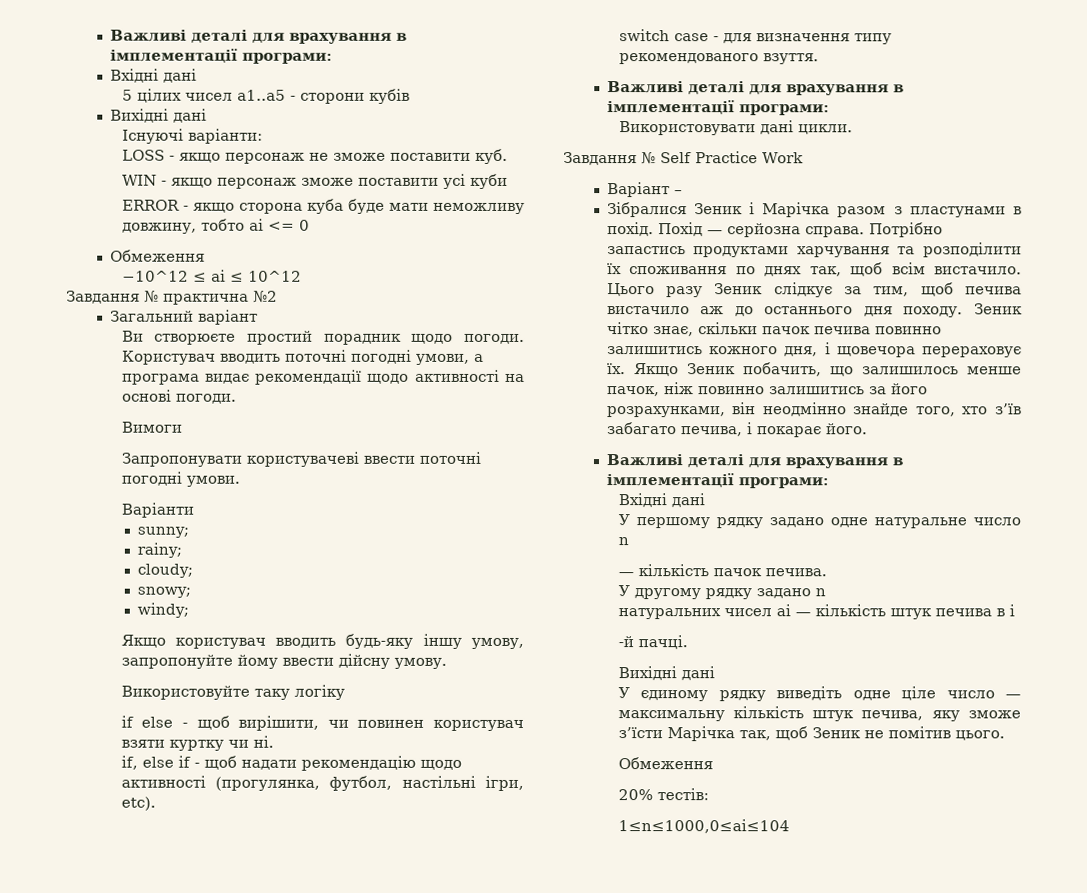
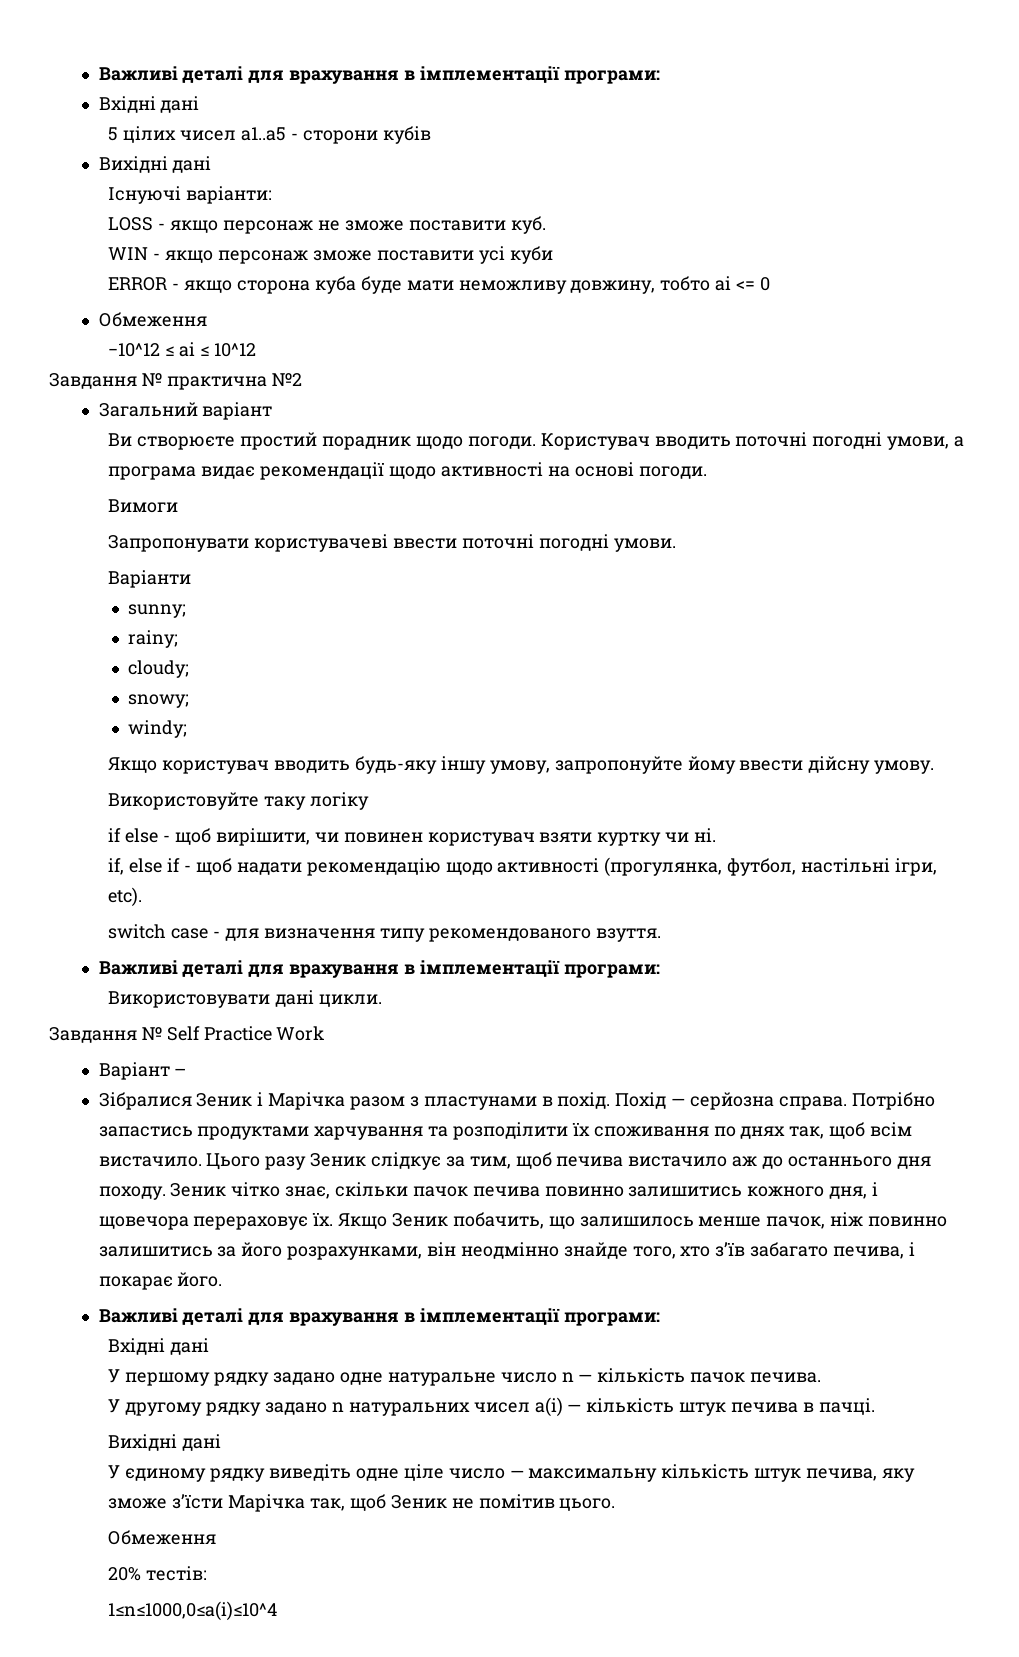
(629, 541) // -> (574, 1377) none
(826, 592) // -> (344, 1407) none
[775,604,791,617] ai -> [534,1397,563,1417] a(i)
[1008,604,1015,617] [617,636,634,648] i // -й -> (814, 1407) none
[617,819,790,834] 1≤n≤1000,0≤ai≤104 -> [108,1601,278,1621] 1≤n≤1000,0≤a(i)≤10^4

